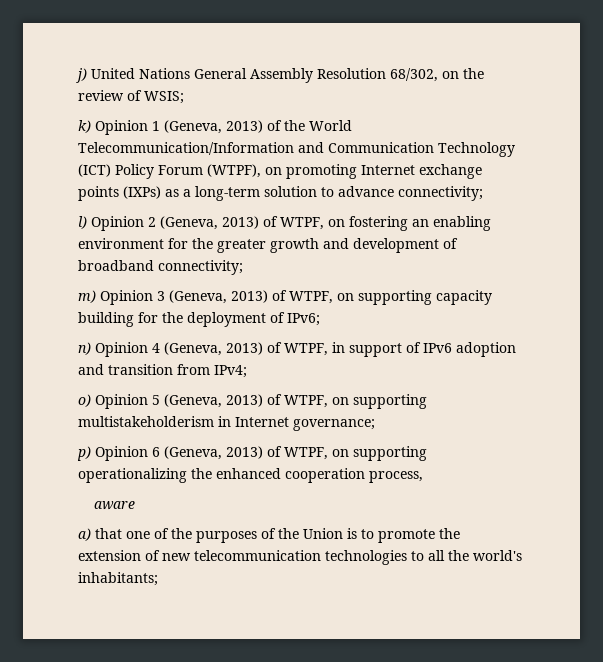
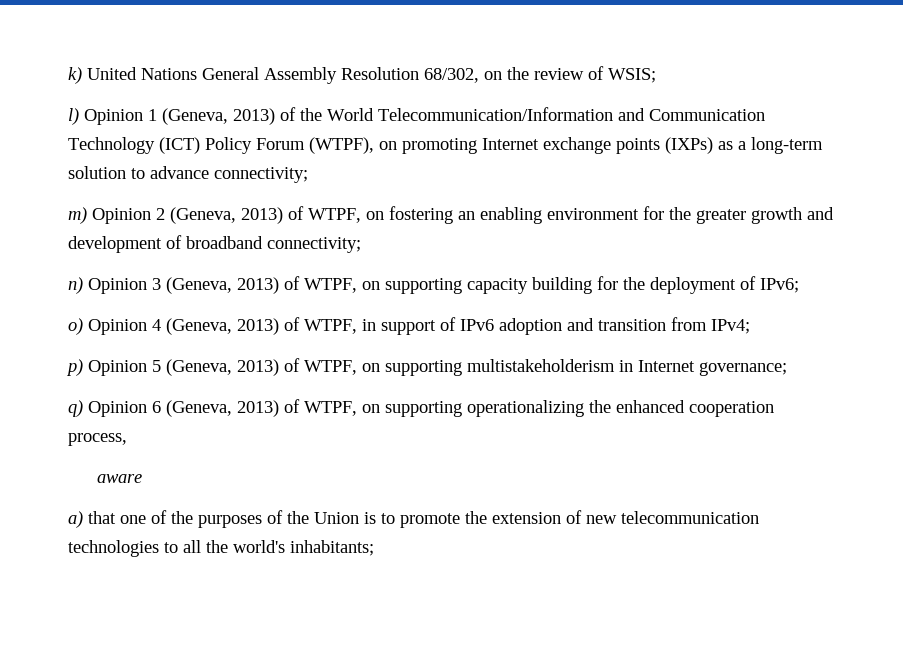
[76,68,87,83] j) -> [68,67,82,84] k)
[78,120,91,133] k) -> [68,108,79,125] l)
[78,216,87,229] l) -> [68,207,87,224] m)
[78,290,96,303] m) -> [68,277,83,294] n)
[78,342,91,355] n) -> [68,318,83,335] o)
[78,394,91,407] o) -> [66,359,83,376] p)
[77,446,91,461] p) -> [68,400,83,417] q)

